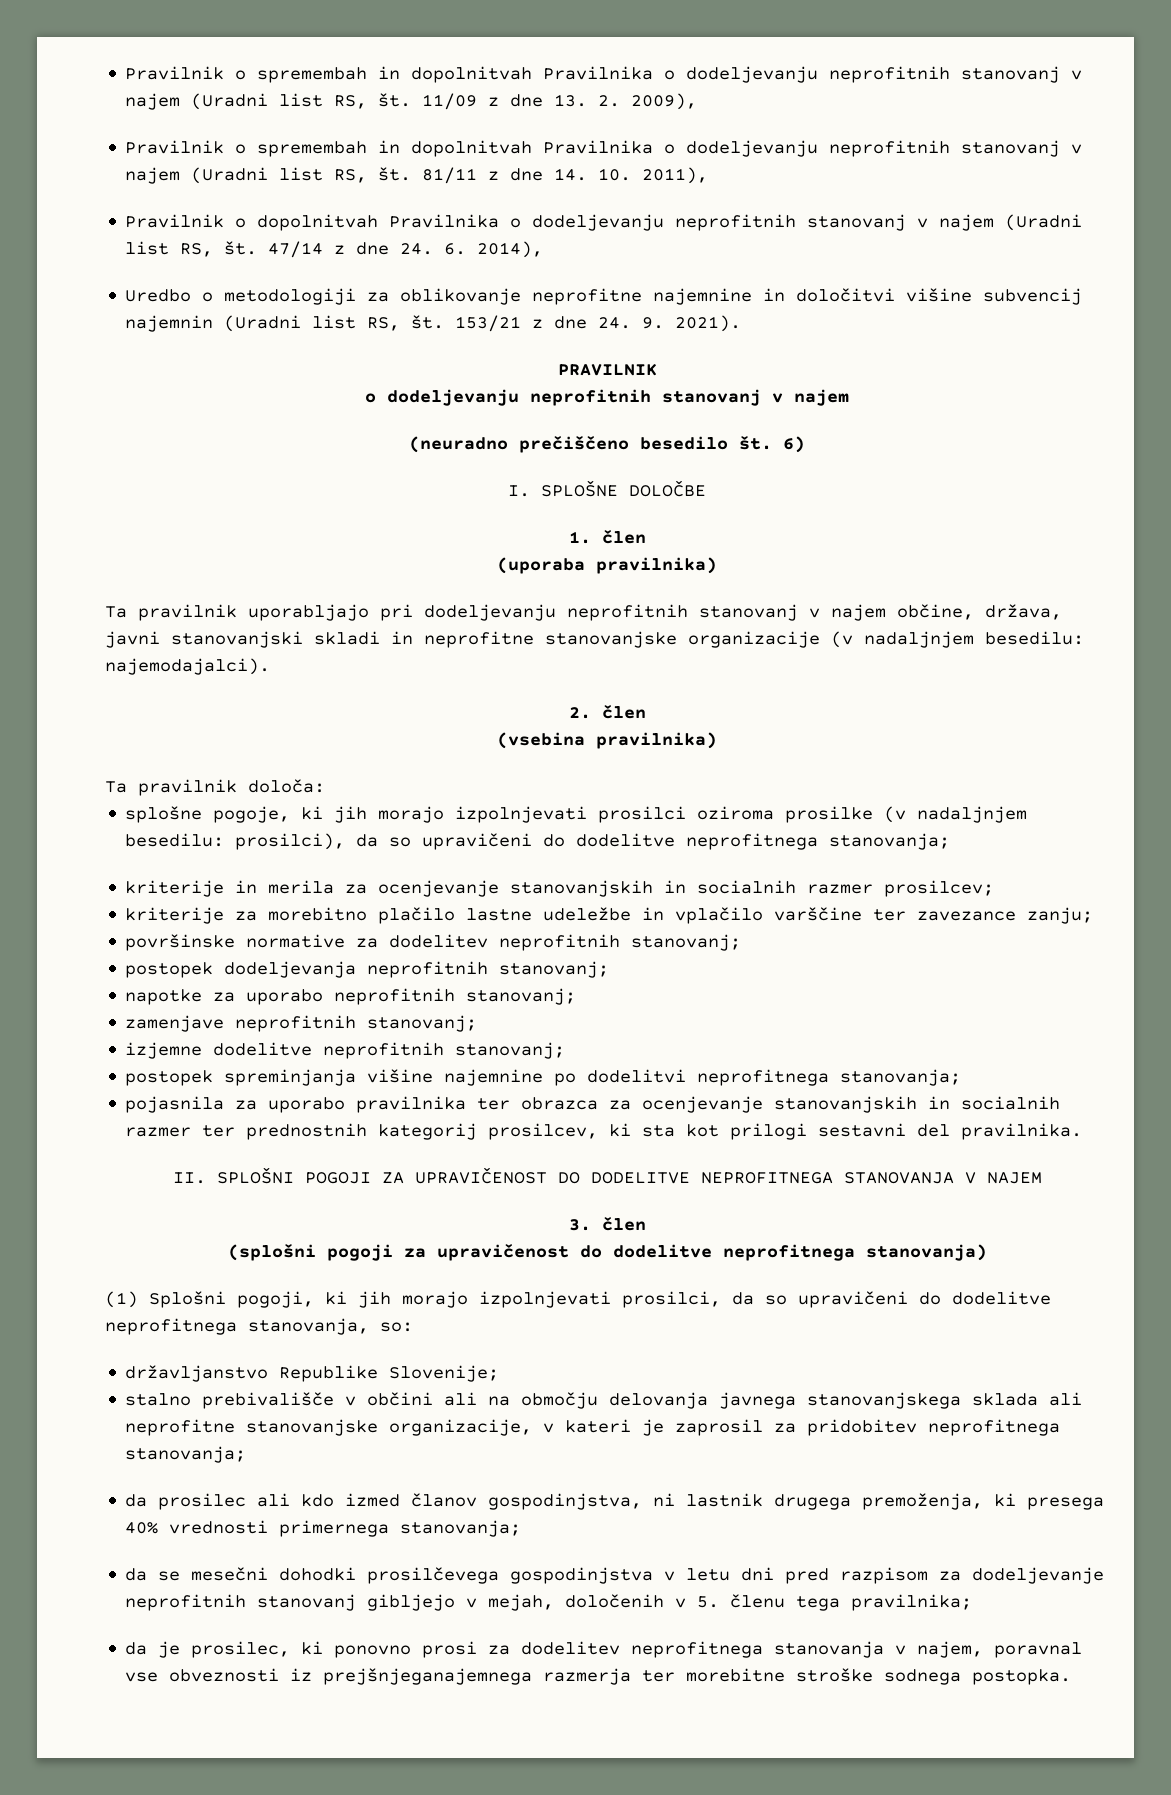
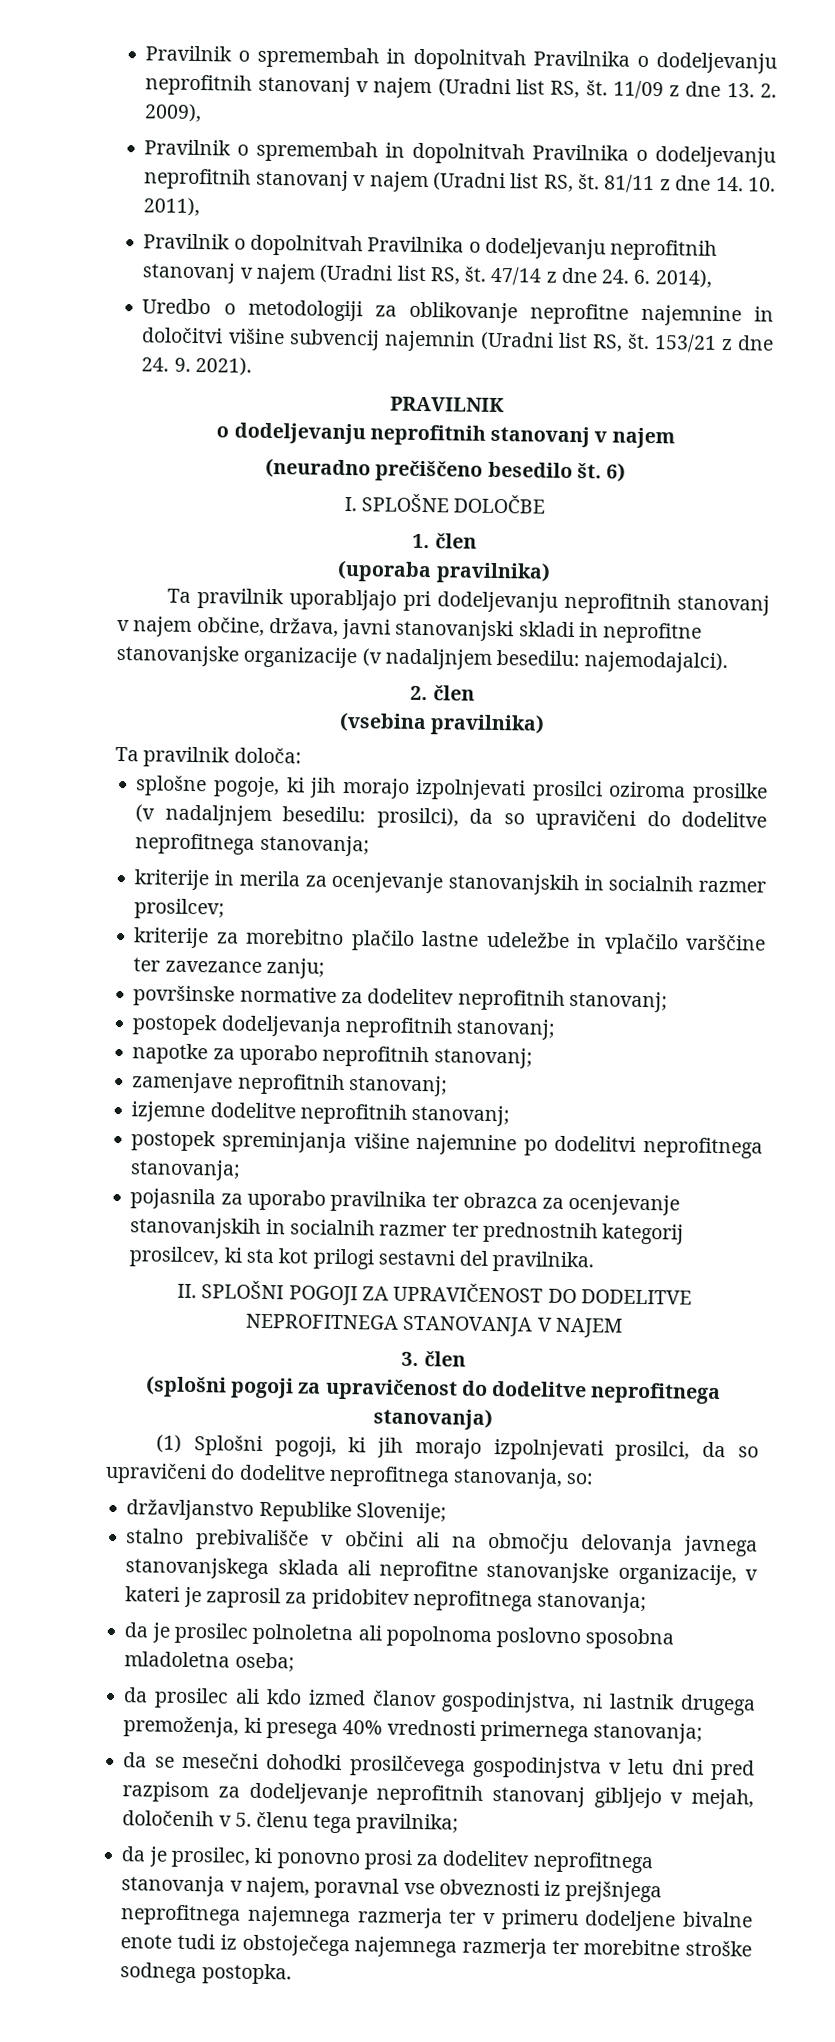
(247, 1454) none -> [124,1622,675,1650] [124,1651,295,1673] // da je prosilec polnoletna ali popolnoma poslovno sposobna mladoletna oseba;
[323,1668,533,1685] prejšnjeganajemnega -> [565,1881,663,1903] [120,1904,753,1932] [120,1933,458,1958] prejšnjega neprofitnega najemnega razmerja ter v primeru dodeljene bivalne enote tudi iz obstoječega najemnega

